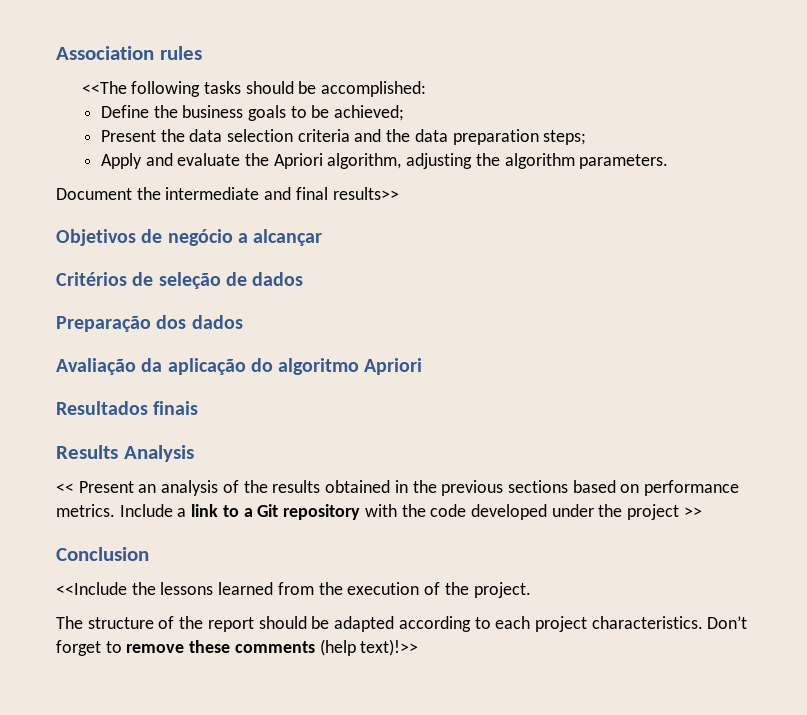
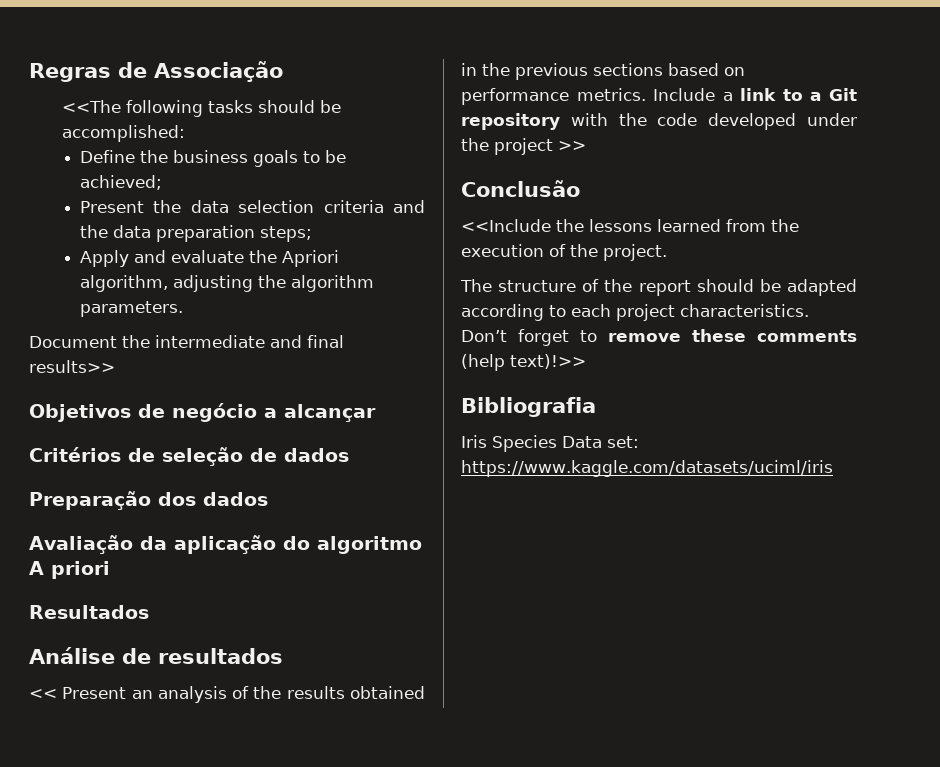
[56,46,202,60] Association rules -> [29,61,283,82] Regras de Associação
[364,358,423,375] Apriori -> [29,561,110,579] A priori
[153,401,199,415] [56,445,194,462] finais // Results Analysis -> [29,647,283,664] // Análise de resultados
[56,547,149,561] Conclusion -> [461,180,580,197] Conclusão
(419, 647) none -> [461,397,596,417] [461,435,639,452] [461,460,833,477] // Bibliografia // Iris Species Data set: https://www.kaggle.com/datasets/uciml/iris

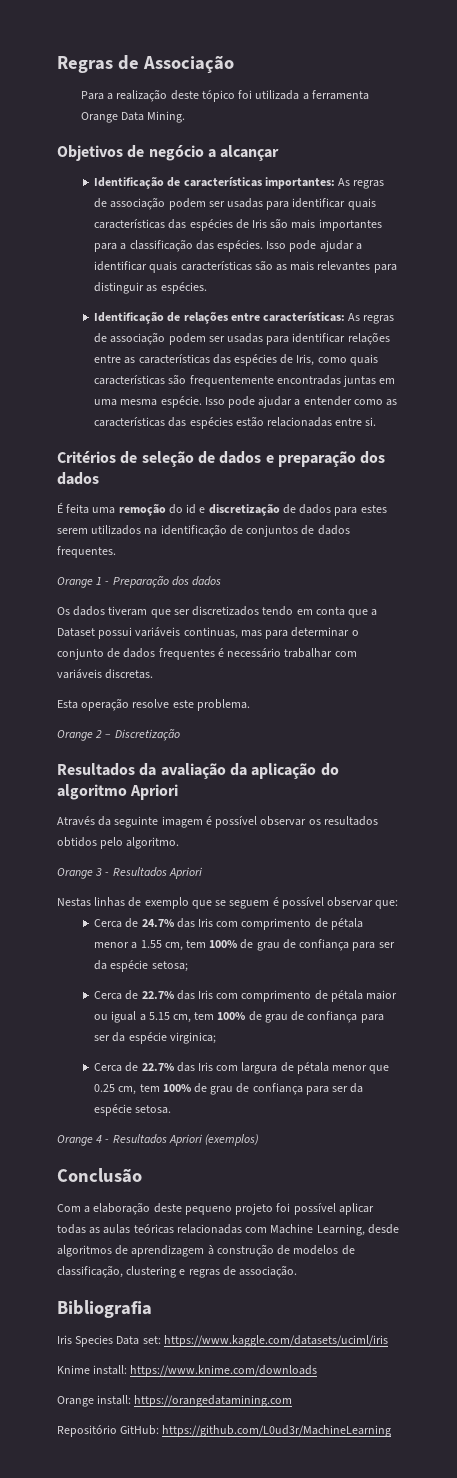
[61,100,341,117] [61,125,185,142] [79,150,346,167] [79,175,162,190] [79,200,425,213] [79,225,312,242] [79,250,339,267] [79,275,374,292] [79,301,183,317] [29,335,344,348] [29,360,115,373] <<The following tasks should be accomplished: // Define the business goals to be achieved; // Present the data selection criteria and the data preparation steps; // Apply and evaluate the Apriori algorithm, adjusting the algorithm parameters. // Document the intermediate and final results>> -> [80,89,369,102] [80,111,186,123] Para a realização deste tópico foi utilizada a ferramenta Orange Data Mining.
(376, 413) none -> [94,177,385,189] [94,197,376,210] [94,218,382,231] [94,239,362,252] [94,260,397,273] [94,282,207,294] [94,312,395,324] [94,332,390,345] [94,354,378,366] [94,374,396,387] [94,396,398,408] [94,416,377,429] // Identificação de características importantes: As regras de associação podem ser usadas para identificar quais características das espécies de Iris são mais importantes para a classificação das espécies. Isso pode ajudar a identificar quais características são as mais relevantes para distinguir as espécies. // Identificação de relações entre características: As regras de associação podem ser usadas para identificar relações entre as características das espécies de Iris, como quais características são frequentemente encontradas juntas em uma mesma espécie. Isso pode ajudar a entender como as características das espécies estão relacionadas entre si.
[29,491,268,510] [29,535,422,554] [29,561,110,579] [29,605,149,619] [29,647,283,664] [29,686,425,703] [461,63,745,80] [461,88,857,105] [461,113,857,130] [461,138,586,155] [461,180,580,197] [461,219,799,232] [461,244,667,261] [460,279,857,296] [461,304,809,321] [461,329,857,346] [461,354,586,371] // Preparação dos dados // Avaliação da aplicação do algoritmo A priori // Resultados // Análise de resultados // << Present an analysis of the results obtained in the previous sections based on performance metrics. Include a link to a Git repository with the code developed under the project >> // Conclusão // <<Include the lessons learned from the execution of the project. // The structure of the report should be adapted according to each project characteristics. Don’t forget to remove these comments (help text)!>> -> [265,451,386,467] [57,472,99,485] [57,502,387,516] [57,524,350,537] [57,546,116,558] [57,575,222,588] [57,606,378,618] [57,627,359,639] [57,648,357,660] [57,669,154,679] [57,698,250,711] [57,728,180,741] [57,763,339,779] [57,784,179,800] [57,816,378,828] [57,837,180,849] [57,867,202,879] [57,897,399,909] [94,918,363,930] [94,939,395,951] [94,960,188,972] [94,990,398,1002] [94,1011,384,1023] [94,1032,216,1044] [94,1062,390,1074] [94,1083,364,1095] [94,1104,172,1116] [57,1134,260,1146] [57,1168,142,1183] [57,1202,374,1215] [57,1224,399,1236] [57,1244,355,1257] [57,1265,298,1278] e preparação dos dados // É feita uma remoção do id e discretização de dados para estes serem utilizados na identificação de conjuntos de dados frequentes. // Orange 1 - Preparação dos dados // Os dados tiveram que ser discretizados tendo em conta que a Dataset possui variáveis continuas, mas para determinar o conjunto de dados frequentes é necessário trabalhar com variáveis discretas. // Esta operação resolve este problema. // Orange 2 – Discretização // Resultados da avaliação da aplicação do algoritmo Apriori // Através da seguinte imagem é possível observar os resultados obtidos pelo algoritmo. // Orange 3 - Resultados Apriori // Nestas linhas de exemplo que se seguem é possível observar que: // Cerca de 24.7% das Iris com comprimento de pétala menor a 1.55 cm, tem 100% de grau de confiança para ser da espécie setosa; // Cerca de 22.7% das Iris com comprimento de pétala maior ou igual a 5.15 cm, tem 100% de grau de confiança para ser da espécie virginica; // Cerca de 22.7% das Iris com largura de pétala menor que 0.25 cm, tem 100% de grau de confiança para ser da espécie setosa. // Orange 4 - Resultados Apriori (exemplos) // Conclusão // Com a elaboração deste pequeno projeto foi possível aplicar todas as aulas teóricas relacionadas com Machine Learning, desde algoritmos de aprendizagem à construção de modelos de classificação, clustering e regras de associação.
(833, 468) none -> [57,1365,318,1377] [57,1395,293,1407] [57,1425,392,1437] // Knime install: https://www.knime.com/downloads // Orange install: https://orangedatamining.com // Repositório GitHub: https://github.com/L0ud3r/MachineLearning

